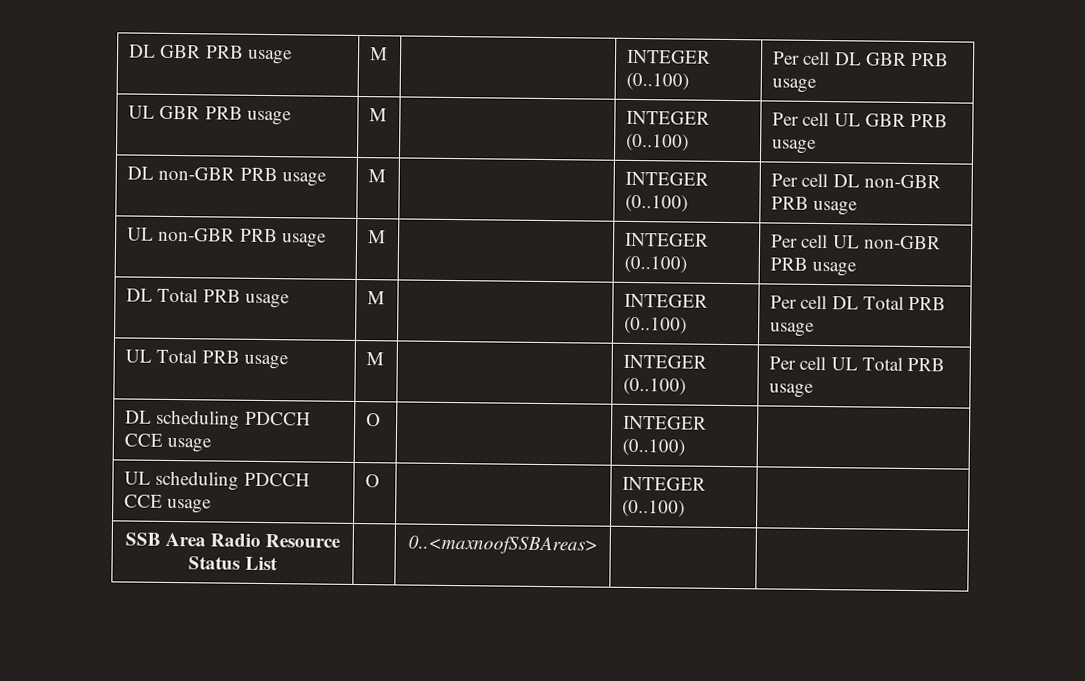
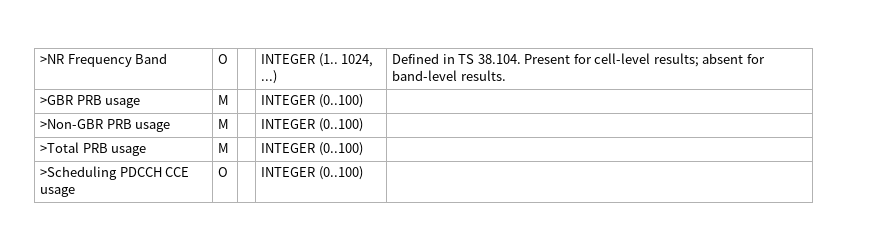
[129,44,293,65] [370,47,389,61] [627,49,712,64] [626,72,690,91] [773,51,949,67] [772,78,818,93] [128,105,292,126] [369,108,388,122] [626,110,711,125] [626,133,690,152] [772,112,948,128] [772,139,818,154] [127,166,327,187] [368,169,387,183] [625,171,710,186] [625,194,689,213] [771,173,941,189] [771,196,859,216] [127,227,327,248] [368,230,387,244] [625,232,710,247] [624,255,688,274] [771,234,941,250] [770,257,858,277] [126,288,290,309] [367,291,386,305] [624,293,709,308] [624,316,688,335] [770,295,946,311] [770,322,816,337] [125,349,289,370] [366,352,385,366] [623,354,708,369] [623,377,687,396] [769,356,945,372] [769,383,815,398] [125,409,311,430] [124,433,213,453] [366,413,382,427] [623,415,708,430] [622,438,686,457] [124,470,310,491] [124,494,213,514] [365,474,381,488] [622,476,707,491] [622,499,686,518] [124,532,342,548] [188,556,278,571] [407,535,598,555] DL GBR PRB usage | M | | INTEGER (0..100) | Per cell DL GBR PRB usage // UL GBR PRB usage | M | | INTEGER (0..100) | Per cell UL GBR PRB usage // DL non-GBR PRB usage | M | | INTEGER (0..100) | Per cell DL non-GBR PRB usage // UL non-GBR PRB usage | M | | INTEGER (0..100) | Per cell UL non-GBR PRB usage // DL Total PRB usage | M | | INTEGER (0..100) | Per cell DL Total PRB usage // UL Total PRB usage | M | | INTEGER (0..100) | Per cell UL Total PRB usage // DL scheduling PDCCH CCE usage | O | | INTEGER (0..100) | // UL scheduling PDCCH CCE usage | O | | INTEGER (0..100) | // SSB Area Radio Resource Status List | | 0..<maxnoofSSBAreas> | | -> [40,53,168,67] [218,54,229,64] [261,53,374,67] [261,70,278,84] [392,53,765,67] [392,70,506,81] [40,95,141,108] [218,95,230,105] [261,94,363,108] [40,119,171,132] [218,119,230,129] [261,118,363,132] [40,142,147,156] [218,143,230,153] [261,142,363,156] [40,166,190,180] [40,187,76,197] [218,167,229,177] [261,166,363,180] >NR Frequency Band | O | | INTEGER (1.. 1024, ...) | Defined in TS 38.104. Present for cell-level results; absent for band-level results. // >GBR PRB usage | M | | INTEGER (0..100) | // >Non-GBR PRB usage | M | | INTEGER (0..100) | // >Total PRB usage | M | | INTEGER (0..100) | // >Scheduling PDCCH CCE usage | O | | INTEGER (0..100) |

